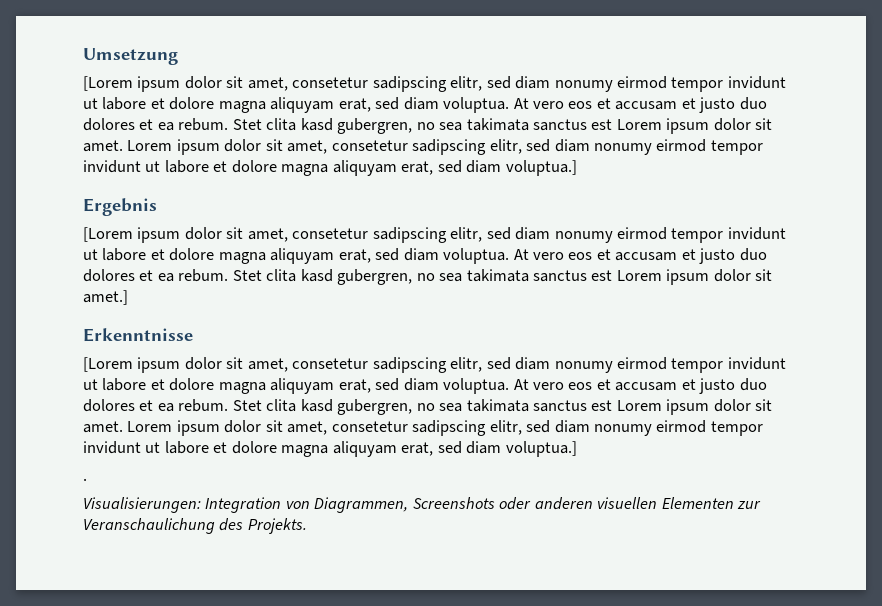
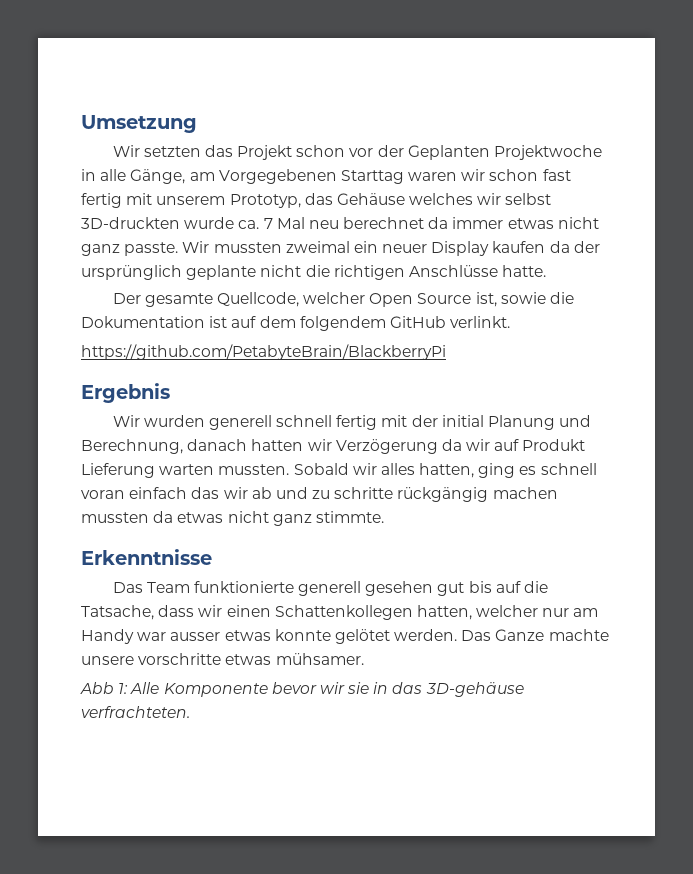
[83,76,786,92] [83,97,767,113] [83,118,773,134] [83,139,763,155] [83,160,577,176] [83,198,157,216] [83,227,786,243] [83,248,767,264] [83,269,773,285] [83,290,128,305] [83,328,193,342] [83,357,786,373] [83,378,767,394] [83,399,773,415] [83,420,763,436] [83,441,577,457] [83,478,87,481] [83,497,762,513] [83,518,307,534] [Lorem ipsum dolor sit amet, consetetur sadipscing elitr, sed diam nonumy eirmod tempor invidunt ut labore et dolore magna aliquyam erat, sed diam voluptua. At vero eos et accusam et justo duo dolores et ea rebum. Stet clita kasd gubergren, no sea takimata sanctus est Lorem ipsum dolor sit amet. Lorem ipsum dolor sit amet, consetetur sadipscing elitr, sed diam nonumy eirmod tempor invidunt ut labore et dolore magna aliquyam erat, sed diam voluptua.] // Ergebnis // [Lorem ipsum dolor sit amet, consetetur sadipscing elitr, sed diam nonumy eirmod tempor invidunt ut labore et dolore magna aliquyam erat, sed diam voluptua. At vero eos et accusam et justo duo dolores et ea rebum. Stet clita kasd gubergren, no sea takimata sanctus est Lorem ipsum dolor sit amet.] // Erkenntnisse // [Lorem ipsum dolor sit amet, consetetur sadipscing elitr, sed diam nonumy eirmod tempor invidunt ut labore et dolore magna aliquyam erat, sed diam voluptua. At vero eos et accusam et justo duo dolores et ea rebum. Stet clita kasd gubergren, no sea takimata sanctus est Lorem ipsum dolor sit amet. Lorem ipsum dolor sit amet, consetetur sadipscing elitr, sed diam nonumy eirmod tempor invidunt ut labore et dolore magna aliquyam erat, sed diam voluptua.] // . // Visualisierungen: Integration von Diagrammen, Screenshots oder anderen visuellen Elementen zur Veranschaulichung des Projekts. -> [112,145,603,160] [81,169,571,184] [81,193,552,208] [81,217,599,229] [81,241,600,256] [81,265,547,280] [112,292,575,307] [81,316,511,331] [81,344,446,360] [81,383,170,403] [112,415,592,430] [81,439,586,454] [81,463,597,478] [81,487,558,502] [81,511,384,526] [81,549,212,565] [112,581,549,596] [81,605,599,620] [81,629,609,644] [81,653,364,665] [80,682,524,697] [81,706,190,718] Wir setzten das Projekt schon vor der Geplanten Projektwoche in alle Gänge, am Vorgegebenen Starttag waren wir schon fast fertig mit unserem Prototyp, das Gehäuse welches wir selbst 3D-druckten wurde ca. 7 Mal neu berechnet da immer etwas nicht ganz passte. Wir mussten zweimal ein neuer Display kaufen da der ursprünglich geplante nicht die richtigen Anschlüsse hatte. // Der gesamte Quellcode, welcher Open Source ist, sowie die Dokumentation ist auf dem folgendem GitHub verlinkt. // https://github.com/PetabyteBrain/BlackberryPi // Ergebnis // Wir wurden generell schnell fertig mit der initial Planung und Berechnung, danach hatten wir Verzögerung da wir auf Produkt Lieferung warten mussten. Sobald wir alles hatten, ging es schnell voran einfach das wir ab und zu schritte rückgängig machen mussten da etwas nicht ganz stimmte. // Erkenntnisse // Das Team funktionierte generell gesehen gut bis auf die Tatsache, dass wir einen Schattenkollegen hatten, welcher nur am Handy war ausser etwas konnte gelötet werden. Das Ganze machte unsere vorschritte etwas mühsamer. // Abb 1: Alle Komponente bevor wir sie in das 3D-gehäuse verfrachteten.

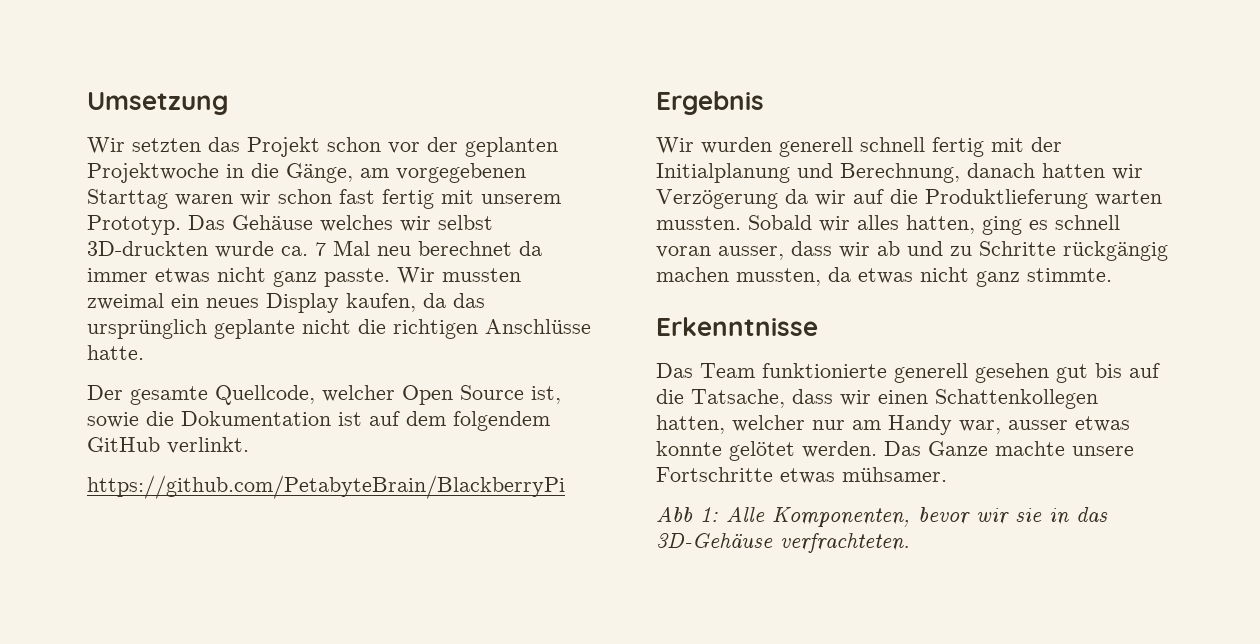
[407,145,490,160] Geplanten -> [465,137,558,157] geplanten
[100,169,127,181] alle -> [251,163,279,178] die
[218,169,337,184] Vorgegebenen -> [396,163,526,183] vorgegebenen
[229,193,333,208] Prototyp, das -> [87,215,225,235] Prototyp. Das
[382,241,600,256] neuer Display kaufen da der -> [206,293,485,313] neues Display kaufen, da das
[441,415,556,430] initial Planung -> [656,163,790,183] Initialplanung
[522,439,586,451] [81,463,155,478] Produkt Lieferung -> [890,189,1088,209] die Produktlieferung
[129,487,220,499] einfach das -> [718,241,832,260] ausser, dass
[334,487,394,499] schritte -> [979,241,1056,256] Schritte
[81,512,149,523] mussten -> [736,268,821,286] mussten,
[137,632,167,641] war -> [959,420,1001,434] war,
[138,653,222,665] vorschritte -> [656,467,773,482] Fortschritte
[163,683,268,697] Komponente -> [772,507,910,527] Komponenten,
[425,682,524,697] 3D-gehäuse -> [656,533,773,549] 3D-Gehäuse

